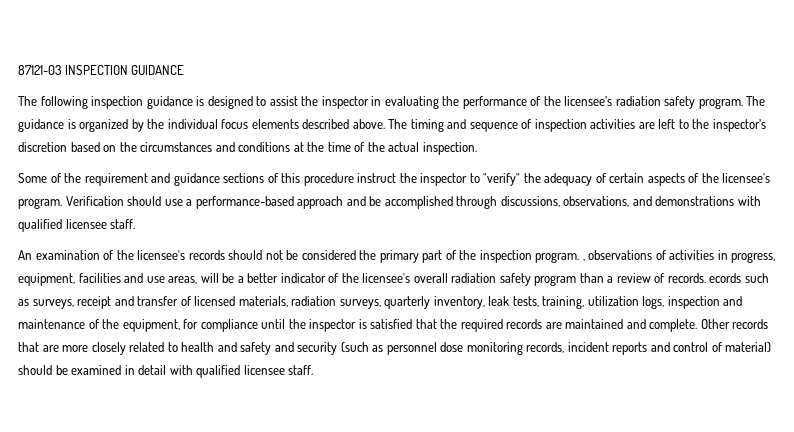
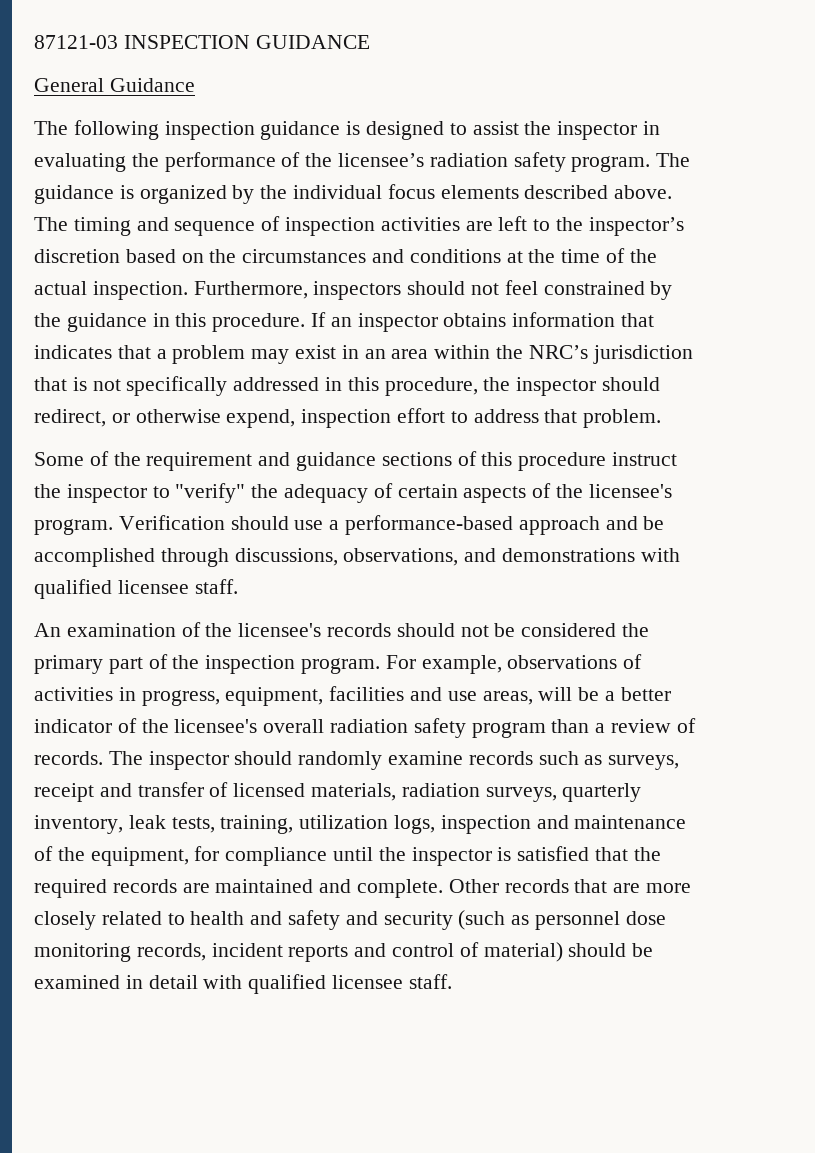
(185, 70) none -> [34,78,195,92] // General Guidance
(477, 148) none -> [193,280,673,300] [34,312,655,332] [34,345,693,364] [34,376,661,396] [34,408,662,428] Furthermore, inspectors should not feel constrained by the guidance in this procedure. If an inspector obtains information that indicates that a problem may exist in an area within the NRC’s jurisdiction that is not specifically addressed in this procedure, the inspector should redirect, or otherwise expend, inspection effort to address that problem.
[582,259,585,261] , -> [385,655,502,674] For example,
[709,273,742,283] ecords -> [108,751,533,770] The inspector should randomly examine records

